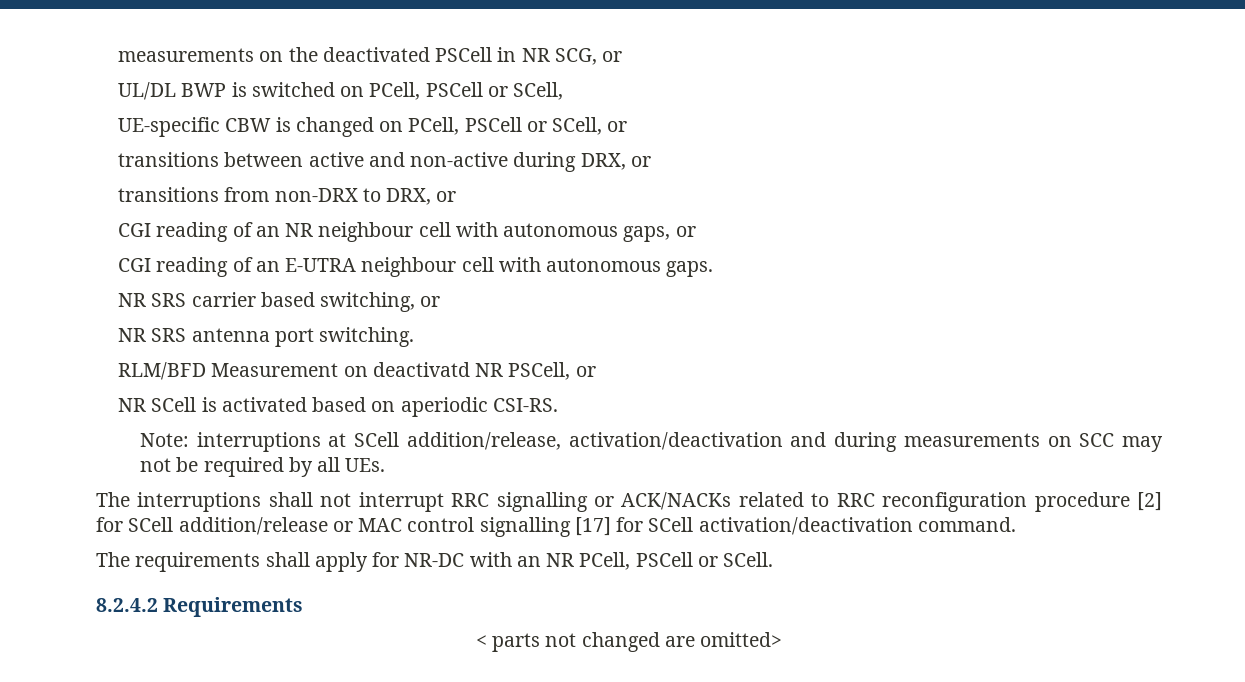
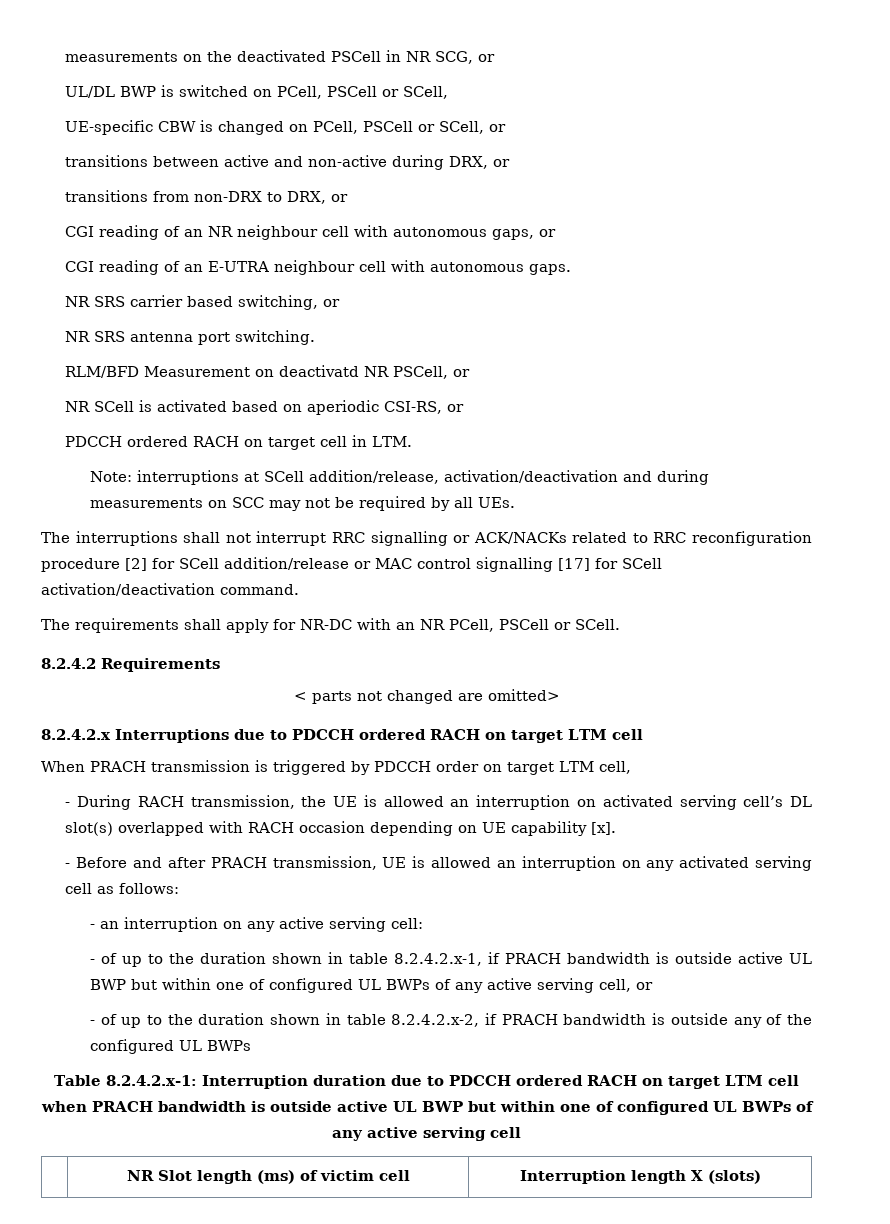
[492,398,558,412] CSI-RS. -> [384,401,465,414] [65,435,413,450] CSI-RS, or // PDCCH ordered RACH on target cell in LTM.
(783, 639) none -> [41,729,643,743] [41,760,631,775] [65,795,813,810] [65,821,617,836] [65,856,812,871] [65,883,180,894] [89,917,423,932] [89,952,813,967] [89,978,653,993] [89,1013,812,1028] [89,1039,251,1054] [53,1075,800,1089] [40,1101,814,1115] [332,1127,521,1141] [126,1170,410,1184] [519,1170,761,1184] // 8.2.4.2.x Interruptions due to PDCCH ordered RACH on target LTM cell // When PRACH transmission is triggered by PDCCH order on target LTM cell, // - During RACH transmission, the UE is allowed an interruption on activated serving cell’s DL slot(s) overlapped with RACH occasion depending on UE capability [x]. // - Before and after PRACH transmission, UE is allowed an interruption on any activated serving cell as follows: // - an interruption on any active serving cell: // - of up to the duration shown in table 8.2.4.2.x-1, if PRACH bandwidth is outside active UL BWP but within one of configured UL BWPs of any active serving cell, or // - of up to the duration shown in table 8.2.4.2.x-2, if PRACH bandwidth is outside any of the configured UL BWPs // Table 8.2.4.2.x-1: Interruption duration due to PDCCH ordered RACH on target LTM cell when PRACH bandwidth is outside active UL BWP but within one of configured UL BWPs of any active serving cell // | NR Slot length (ms) of victim cell | Interruption length X (slots)

